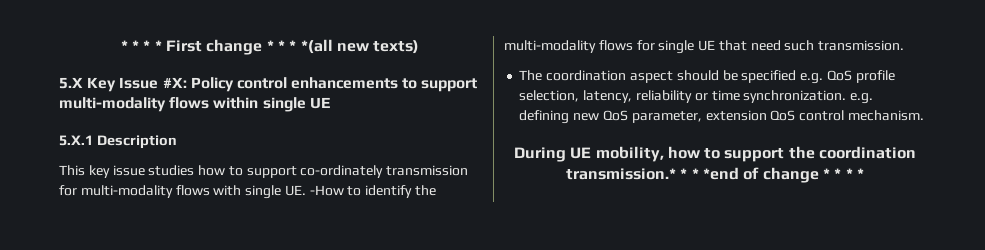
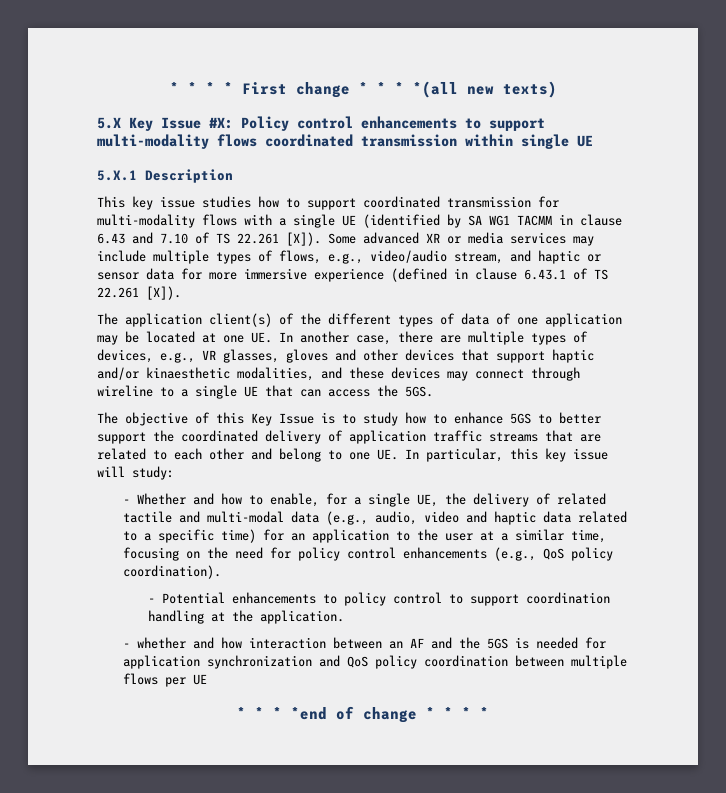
(210, 103) none -> [265,134,457,147] coordinated transmission
[300,165,384,178] co-ordinately -> [363,196,440,208] coordinated
[245,185,437,199] [504,40,905,54] [519,70,895,84] [519,90,874,104] [519,110,924,124] [513,146,917,162] [566,168,677,180] single UE. -How to identify the multi-modality flows for single UE that need such transmission. // The coordination aspect should be specified e.g. QoS profile selection, latency, reliability or time synchronization. e.g. defining new QoS parameter, extension QoS control mechanism. // During UE mobility, how to support the coordination transmission.* -> [279,214,622,228] [97,232,594,246] [97,250,601,264] [97,268,608,282] [97,286,181,300] [97,313,622,327] [97,331,588,345] [97,349,594,363] [97,367,580,381] [97,385,433,399] [97,412,601,426] [97,430,601,444] [97,448,608,462] [97,466,174,480] [122,493,606,507] [122,511,627,525] [122,529,606,543] [122,547,613,561] [122,565,221,579] [148,592,611,606] [148,610,345,624] [122,637,606,649] [122,655,627,669] [122,673,207,687] [237,707,246,719] a single UE (identified by SA WG1 TACMM in clause 6.43 and 7.10 of TS 22.261 [X]). Some advanced XR or media services may include multiple types of flows, e.g., video/audio stream, and haptic or sensor data for more immersive experience (defined in clause 6.43.1 of TS 22.261 [X]). // The application client(s) of the different types of data of one application may be located at one UE. In another case, there are multiple types of devices, e.g., VR glasses, gloves and other devices that support haptic and/or kinaesthetic modalities, and these devices may connect through wireline to a single UE that can access the 5GS. // The objective of this Key Issue is to study how to enhance 5GS to better support the coordinated delivery of application traffic streams that are related to each other and belong to one UE. In particular, this key issue will study: // - Whether and how to enable, for a single UE, the delivery of related tactile and multi-modal data (e.g., audio, video and haptic data related to a specific time) for an application to the user at a similar time, focusing on the need for policy control enhancements (e.g., QoS policy coordination). // - Potential enhancements to policy control to support coordination handling at the application. // - whether and how interaction between an AF and the 5GS is needed for application synchronization and QoS policy coordination between multiple flows per UE // *

